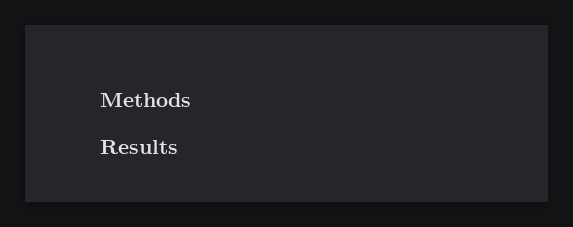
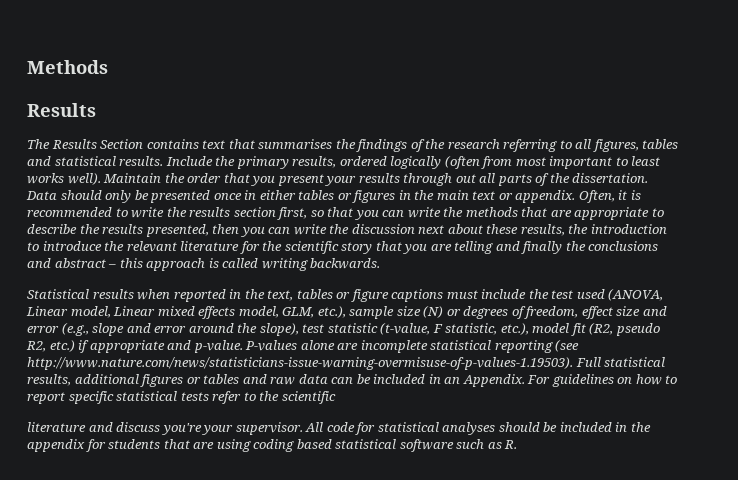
(178, 147) none -> [27,139,679,152] [27,156,661,169] [27,173,649,186] [26,190,641,203] [27,207,664,220] [27,224,667,237] [27,241,659,254] [27,258,381,271] [27,289,664,302] [26,306,667,319] [27,323,660,336] [26,340,580,353] [27,357,666,370] [27,374,678,387] [27,391,336,404] [27,422,651,435] [27,439,518,452] // The Results Section contains text that summarises the findings of the research referring to all figures, tables and statistical results. Include the primary results, ordered logically (often from most important to least works well). Maintain the order that you present your results through out all parts of the dissertation. Data should only be presented once in either tables or figures in the main text or appendix. Often, it is recommended to write the results section first, so that you can write the methods that are appropriate to describe the results presented, then you can write the discussion next about these results, the introduction to introduce the relevant literature for the scientific story that you are telling and finally the conclusions and abstract – this approach is called writing backwards. // Statistical results when reported in the text, tables or figure captions must include the test used (ANOVA, Linear model, Linear mixed effects model, GLM, etc.), sample size (N) or degrees of freedom, effect size and error (e.g., slope and error around the slope), test statistic (t-value, F statistic, etc.), model fit (R2, pseudo R2, etc.) if appropriate and p-value. P-values alone are incomplete statistical reporting (see http://www.nature.com/news/statisticians-issue-warning-overmisuse-of-p-values-1.19503). Full statistical results, additional figures or tables and raw data can be included in an Appendix. For guidelines on how to report specific statistical tests refer to the scientific // literature and discuss you're your supervisor. All code for statistical analyses should be included in the appendix for students that are using coding based statistical software such as R.

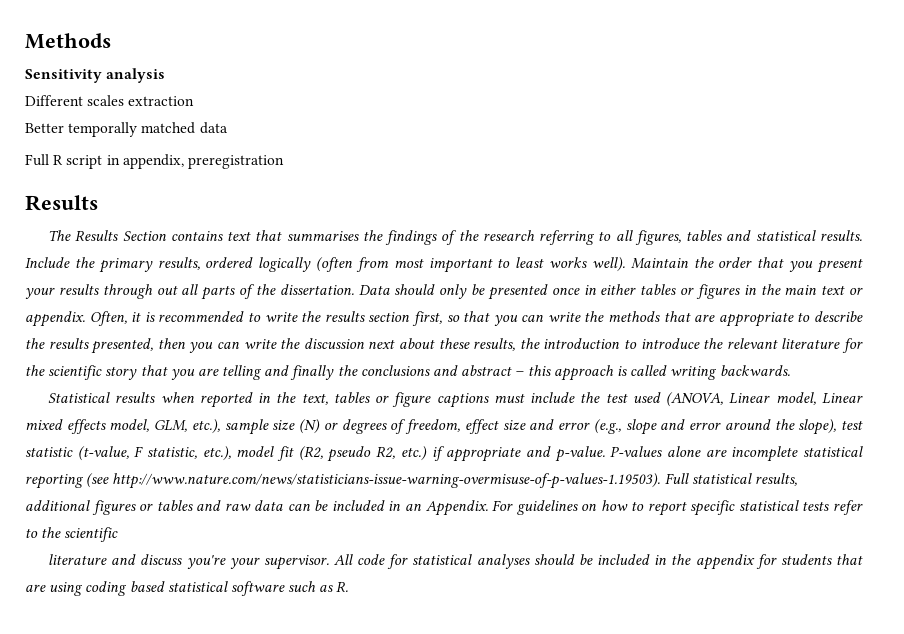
(108, 67) none -> [25,68,166,83] [25,95,195,106] [25,122,228,137] [25,154,284,169] // Sensitivity analysis // Different scales extraction // Better temporally matched data // Full R script in appendix, preregistration

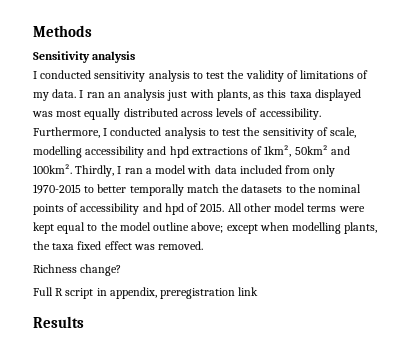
[25,95,195,106] [25,122,228,137] Different scales extraction // Better temporally matched data -> [33,70,369,82] [33,89,361,101] [32,108,321,120] [33,127,357,139] [33,145,350,158] [33,164,336,177] [33,184,362,196] [33,203,365,215] [33,222,378,234] [33,241,204,250] [33,264,122,276] I conducted sensitivity analysis to test the validity of limitations of my data. I ran an analysis just with plants, as this taxa displayed was most equally distributed across levels of accessibility. Furthermore, I conducted analysis to test the sensitivity of scale, modelling accessibility and hpd extractions of 1km², 50km² and 100km². Thirdly, I ran a model with data included from only 1970-2015 to better temporally match the datasets to the nominal points of accessibility and hpd of 2015. All other model terms were kept equal to the model outline above; except when modelling plants, the taxa fixed effect was removed. // Richness change?
[25,195,98,211] [48,230,862,245] [25,257,864,273] [25,284,864,300] [25,311,863,327] [25,338,864,354] [25,365,790,381] [48,392,863,408] [25,419,864,435] [25,446,864,462] [25,473,797,489] [25,500,863,516] [25,527,119,542] [48,554,863,570] [25,581,349,596] // Results // The Results Section contains text that summarises the findings of the research referring to all figures, tables and statistical results. Include the primary results, ordered logically (often from most important to least works well). Maintain the order that you present your results through out all parts of the dissertation. Data should only be presented once in either tables or figures in the main text or appendix. Often, it is recommended to write the results section first, so that you can write the methods that are appropriate to describe the results presented, then you can write the discussion next about these results, the introduction to introduce the relevant literature for the scientific story that you are telling and finally the conclusions and abstract – this approach is called writing backwards. // Statistical results when reported in the text, tables or figure captions must include the test used (ANOVA, Linear model, Linear mixed effects model, GLM, etc.), sample size (N) or degrees of freedom, effect size and error (e.g., slope and error around the slope), test statistic (t-value, F statistic, etc.), model fit (R2, pseudo R2, etc.) if appropriate and p-value. P-values alone are incomplete statistical reporting (see http://www.nature.com/news/statisticians-issue-warning-overmisuse-of-p-values-1.19503). Full statistical results, additional figures or tables and raw data can be included in an Appendix. For guidelines on how to report specific statistical tests refer to the scientific // literature and discuss you're your supervisor. All code for statistical analyses should be included in the appendix for students that are using coding based statistical software such as R. -> [238,287,259,296] [33,316,84,328] link // Results

